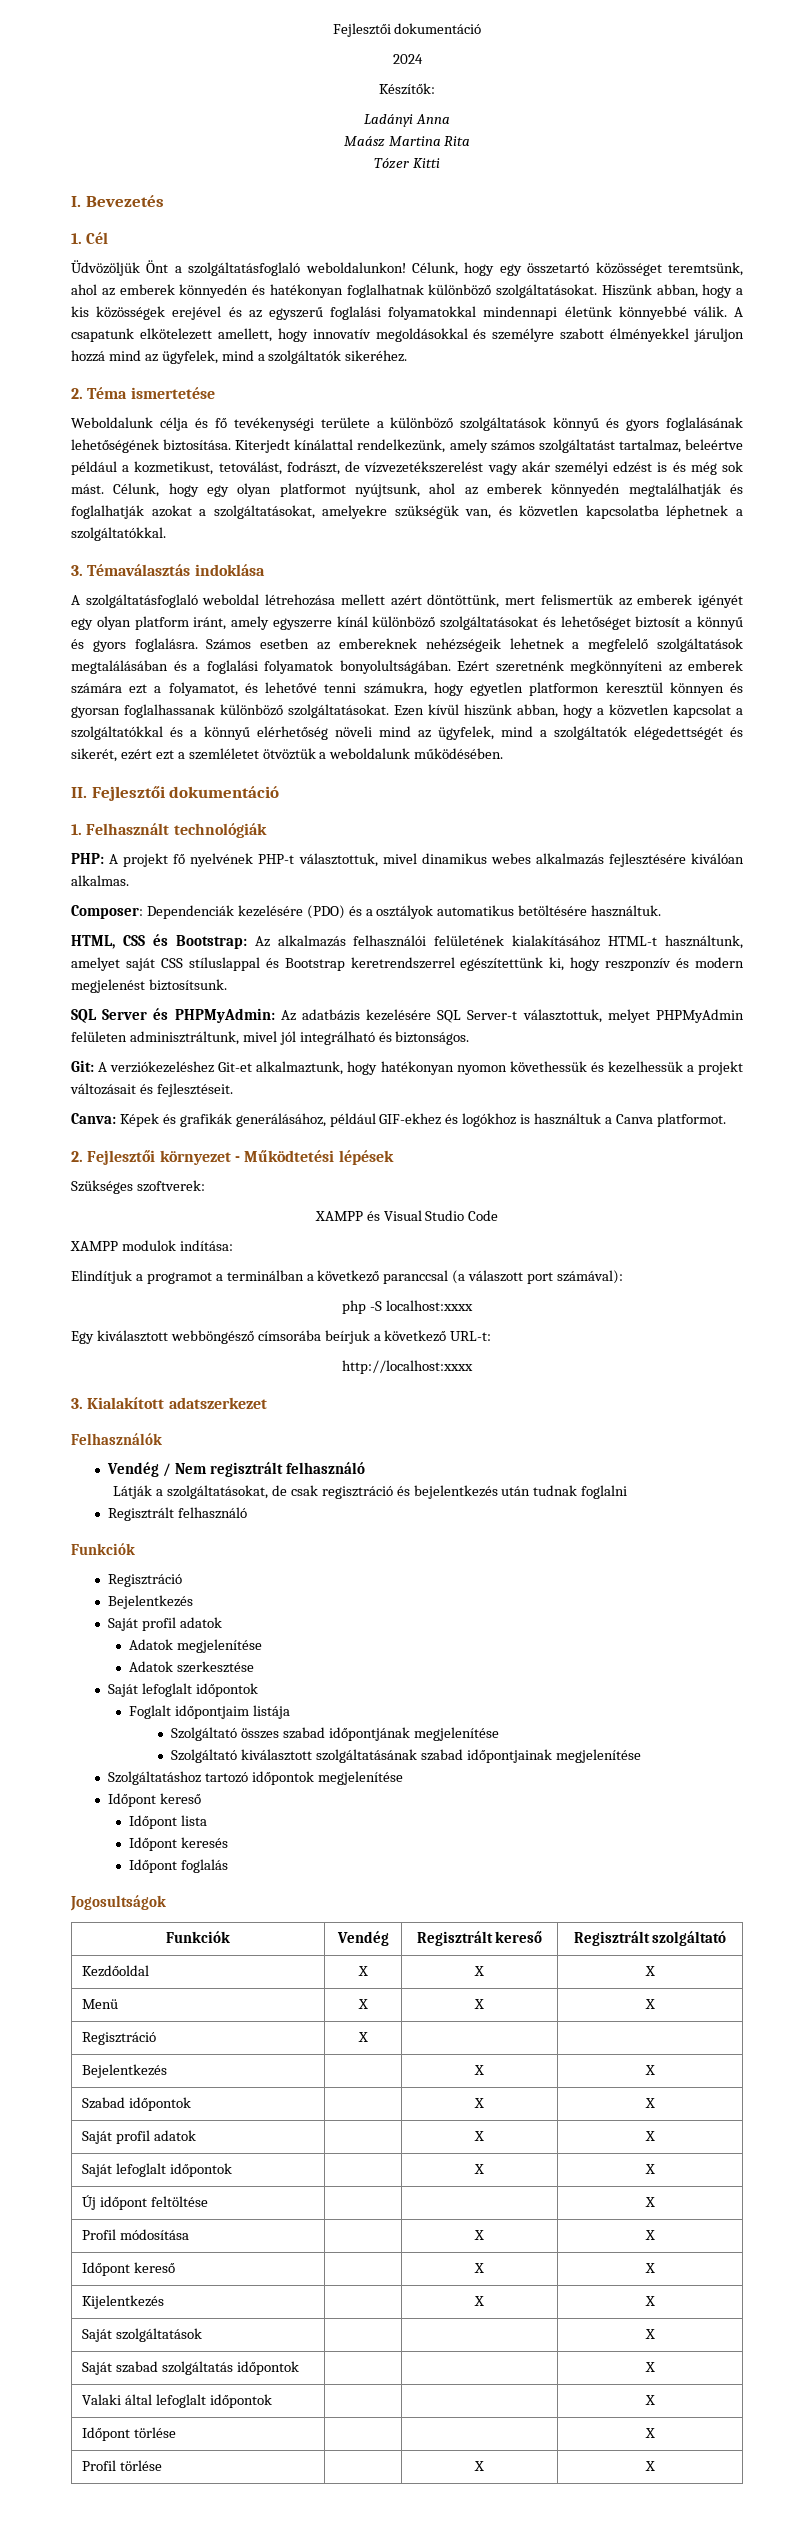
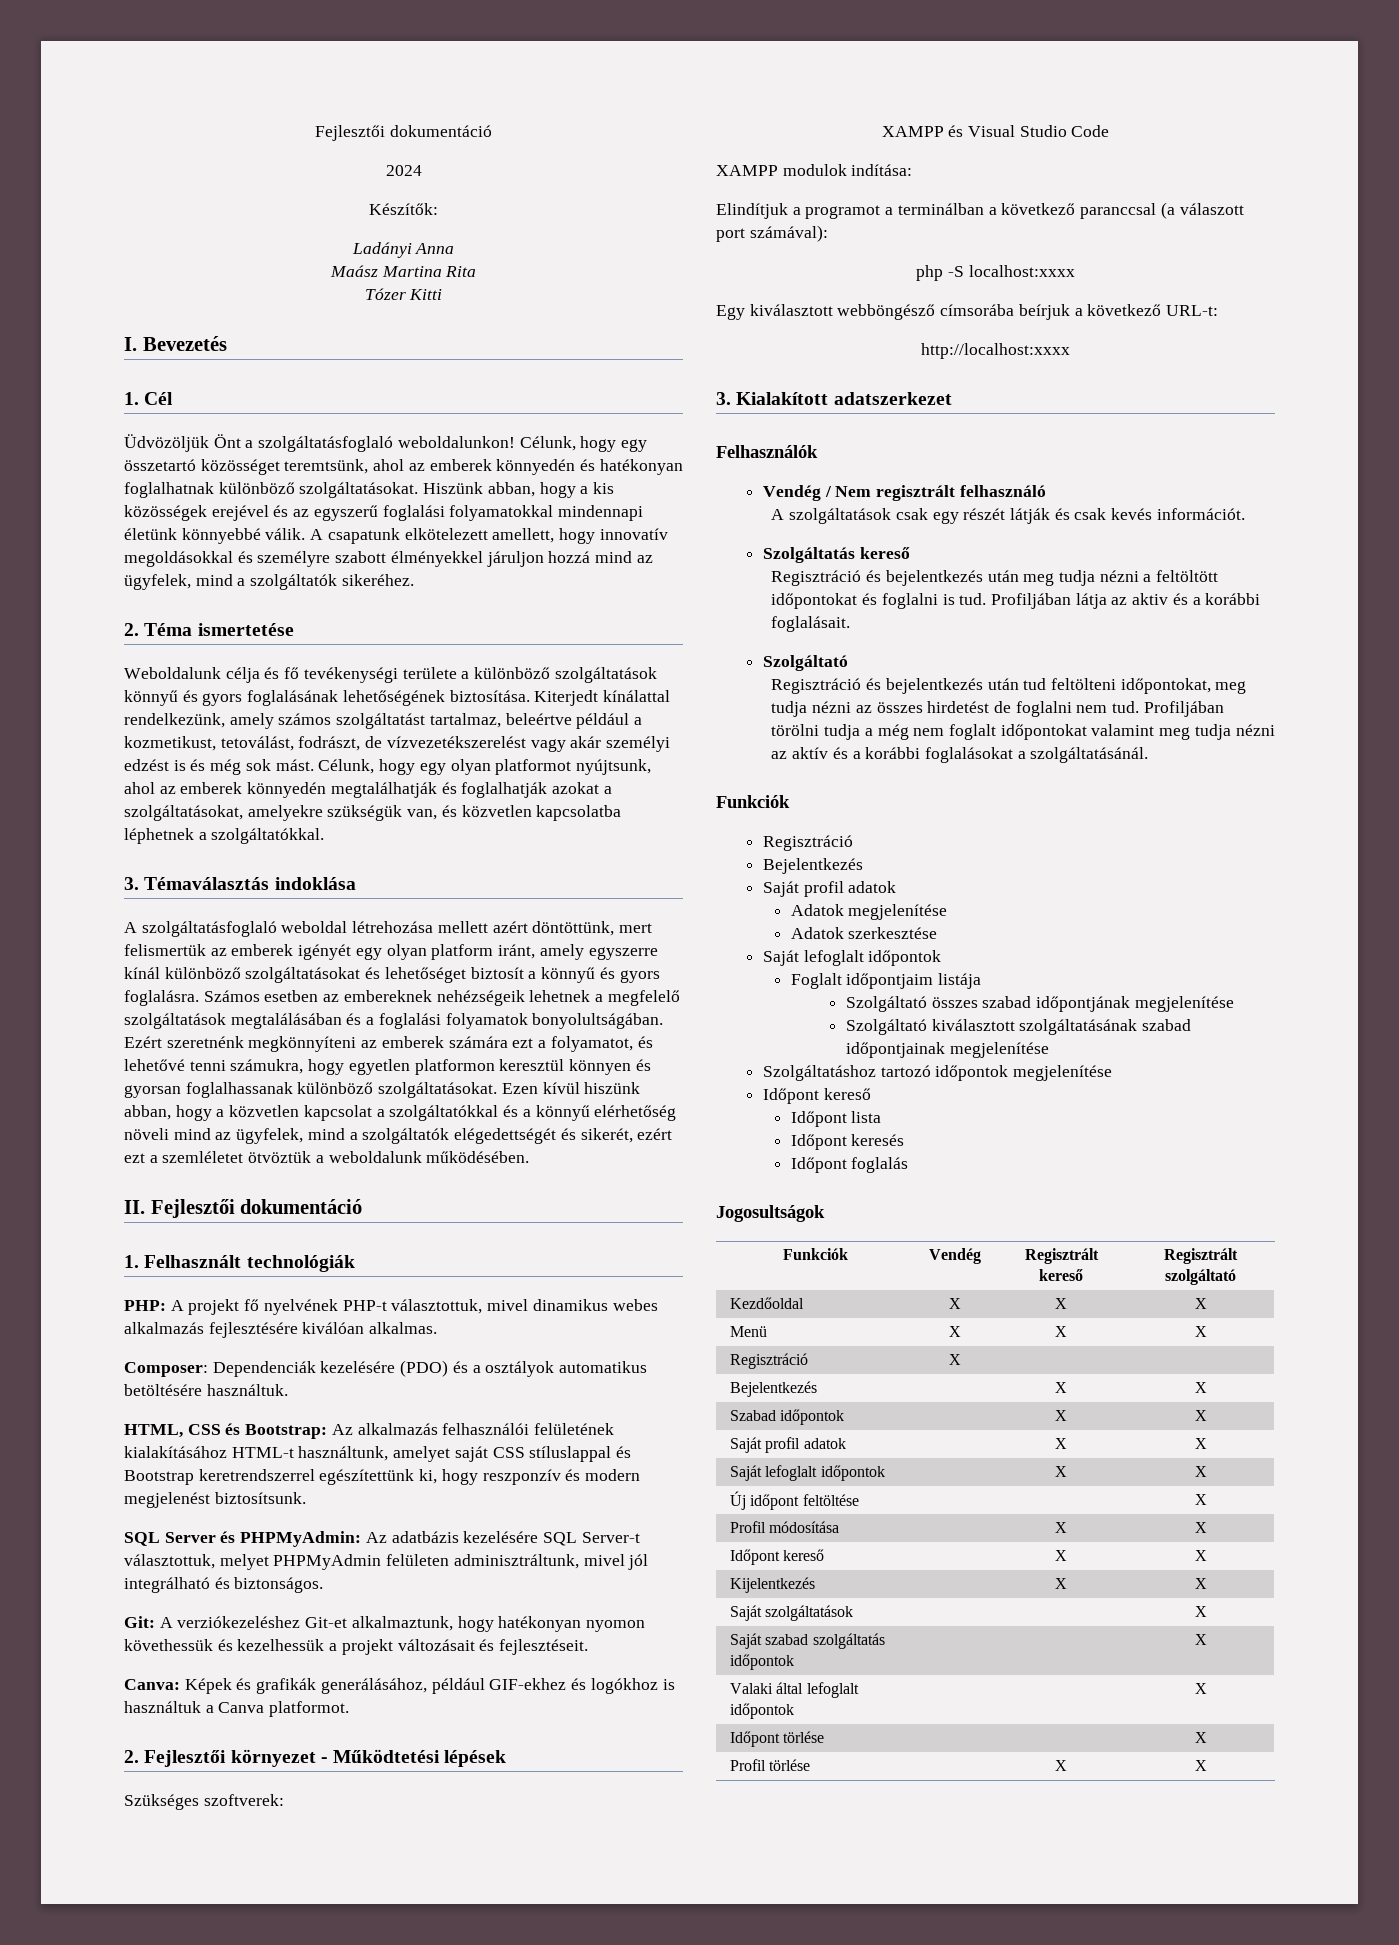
[113,1485,628,1499] [108,1507,247,1521] Látják a szolgáltatásokat, de csak regisztráció és bejelentkezés után tudnak foglalni // Regisztrált felhasználó -> [771,508,1245,524] [762,547,910,563] [771,570,1219,586] [771,593,1261,609] [771,616,851,632] [762,655,848,671] [771,678,1247,694] [771,701,1224,717] [771,724,1275,740] [771,747,1149,763] A szolgáltatások csak egy részét látják és csak kevés információt. // Szolgáltatás kereső // Regisztráció és bejelentkezés után meg tudja nézni a feltöltött időpontokat és foglalni is tud. Profiljában látja az aktiv és a korábbi foglalásait. // Szolgáltató // Regisztráció és bejelentkezés után tud feltölteni időpontokat, meg tudja nézni az összes hirdetést de foglalni nem tud. Profiljában törölni tudja a még nem foglalt időpontokat valamint meg tudja nézni az aktív és a korábbi foglalásokat a szolgáltatásánál.

